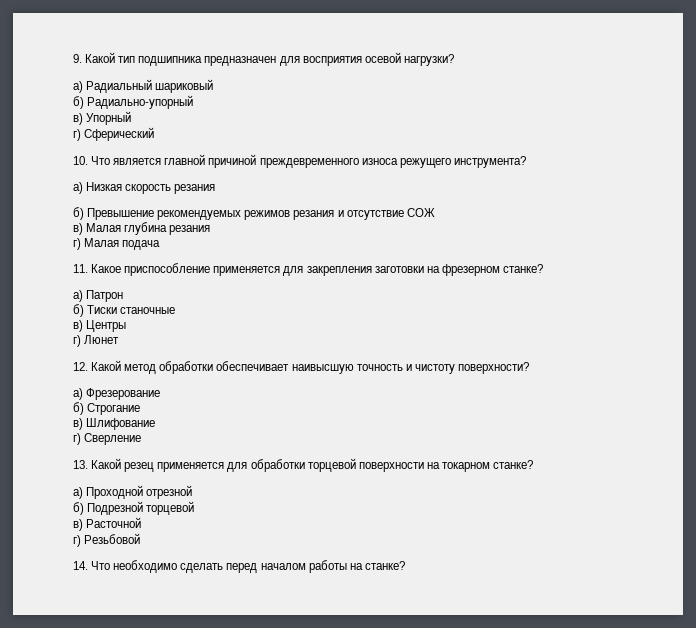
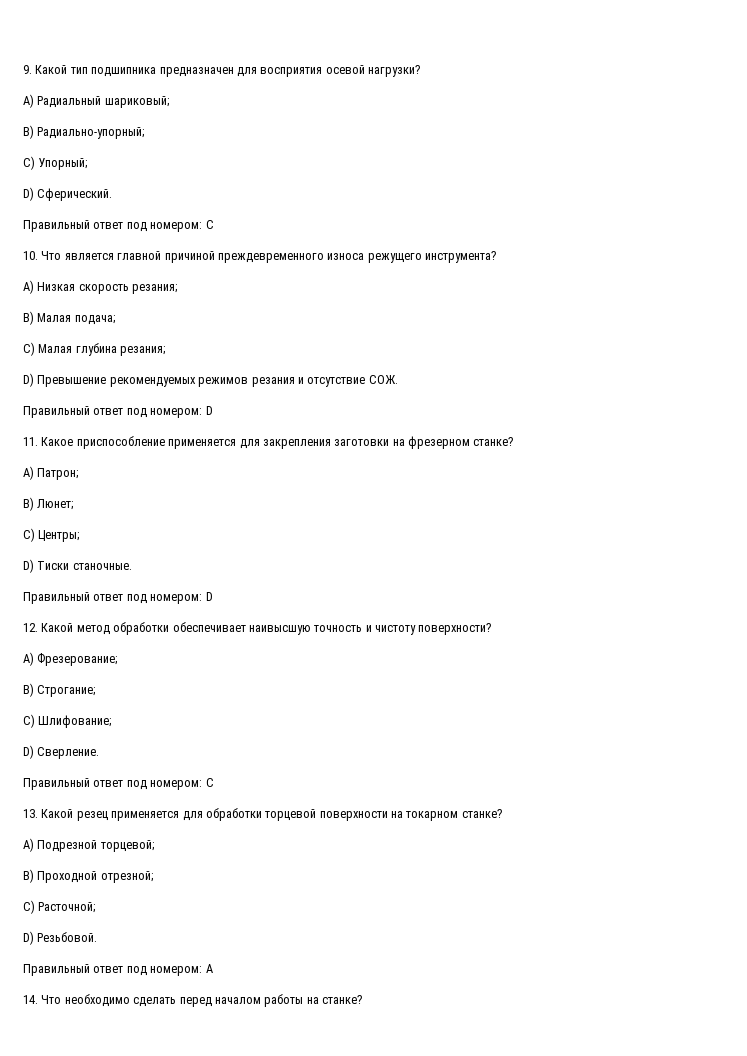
[73,79,214,93] [73,95,194,109] [73,111,132,125] [73,127,155,141] а) Радиальный шариковый // б) Радиально-упорный // в) Упорный // г) Сферический -> [23,94,169,108] [23,125,145,139] [23,156,88,170] [23,187,113,201] [23,220,214,232] A) Радиальный шариковый; // B) Радиально-упорный; // C) Упорный; // D) Сферический. // Правильный ответ под номером: C
[73,182,83,194] а) -> [23,280,34,294] A)
[174,184,216,194] [73,207,84,220] резания // б) -> [132,284,178,294] [23,311,115,325] [23,342,166,356] [23,373,34,387] резания; // B) Малая подача; // C) Малая глубина резания; // D)
[406,208,435,217] [73,222,211,235] [73,238,161,250] СОЖ // в) Малая глубина резания // г) Малая подача -> [368,375,398,384] [23,406,213,418] СОЖ. // Правильный ответ под номером: D
[73,290,124,302] [73,304,176,317] [73,320,127,332] [73,335,120,347] а) Патрон // б) Тиски станочные // в) Центры // г) Люнет -> [23,466,79,480] [23,497,74,511] [23,528,80,542] [23,559,132,573] [23,592,213,604] A) Патрон; // B) Люнет; // C) Центры; // D) Тиски станочные. // Правильный ответ под номером: D
[73,388,161,400] [73,402,141,415] [73,418,156,430] [73,433,142,445] а) Фрезерование // б) Строгание // в) Шлифование // г) Сверление -> [23,652,118,666] [23,683,96,697] [23,714,112,728] [23,745,100,759] [23,778,214,790] A) Фрезерование; // B) Строгание; // C) Шлифование; // D) Сверление. // Правильный ответ под номером: C
[73,485,193,499] [73,501,195,515] [73,517,142,531] [73,533,141,547] а) Проходной отрезной // б) Подрезной торцевой // в) Расточной // г) Резьбовой -> [23,838,154,852] [23,869,153,883] [23,900,96,914] [23,931,98,945] [23,964,213,976] A) Подрезной торцевой; // B) Проходной отрезной; // C) Расточной; // D) Резьбовой. // Правильный ответ под номером: A

